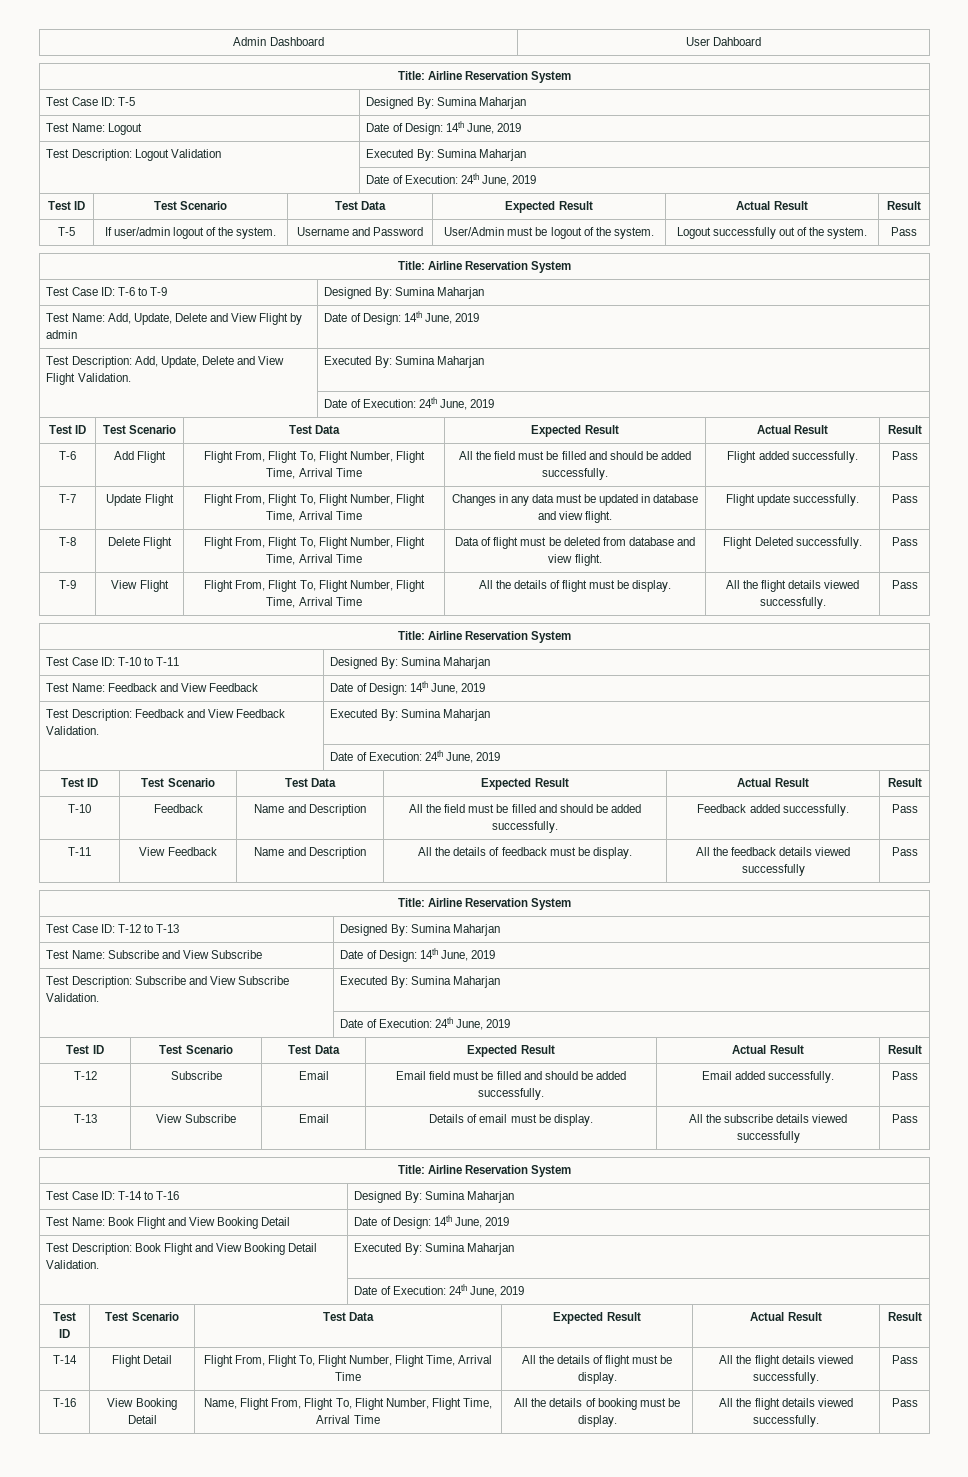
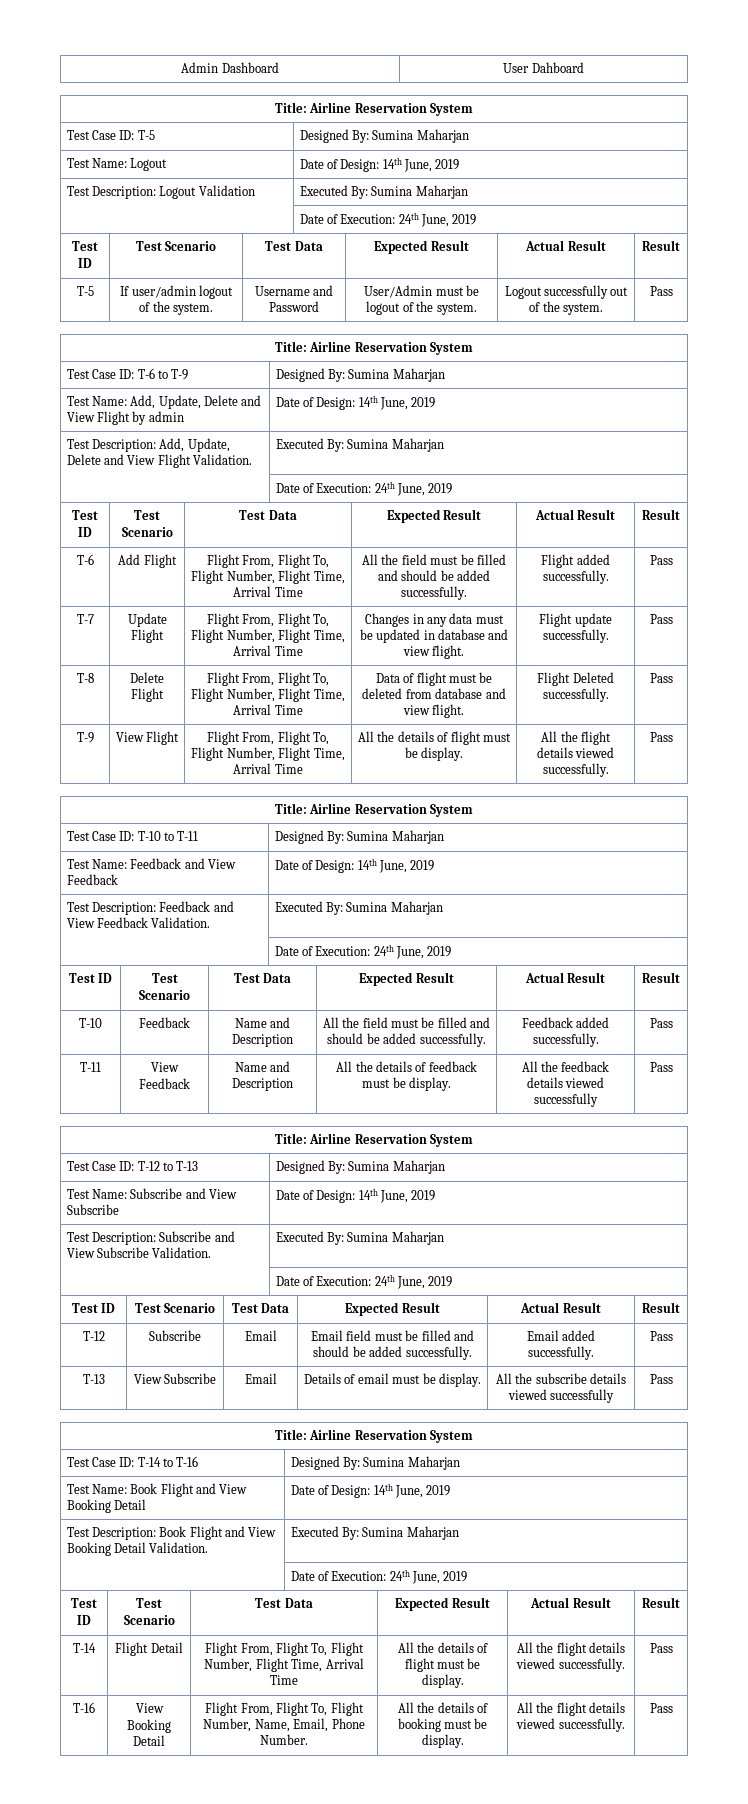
[204,1398,492,1410] [316,1415,380,1424] Name, Flight From, Flight To, Flight Number, Flight Time, Arrival Time -> [205,1702,364,1716] [203,1718,365,1732] [260,1734,308,1745] Flight From, Flight To, Flight Number, Name, Email, Phone Number.

